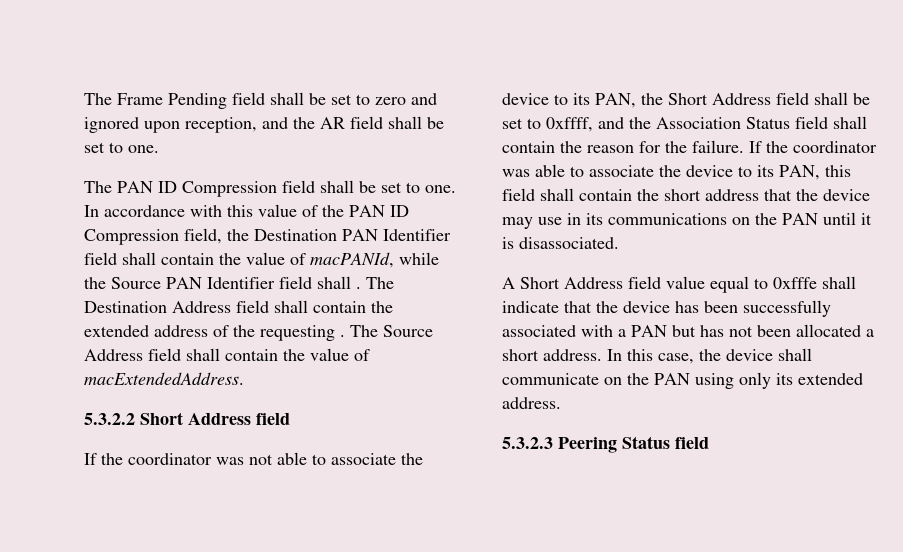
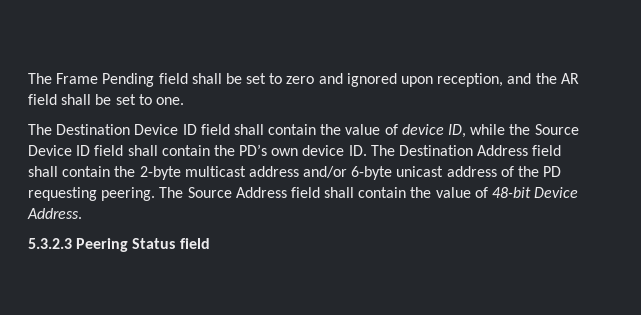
[117,180,456,197] [84,204,409,217] [84,228,451,245] [84,252,394,268] PAN ID Compression field shall be set to one. In accordance with this value of the PAN ID Compression field, the Destination PAN Identifier field shall contain the value of macPANId, -> [56,124,467,138] Destination Device ID field shall contain the value of device ID,
[166,276,361,289] PAN Identifier field shall . -> [28,144,367,156] Device ID field shall contain the PD’s own device ID.
[84,325,345,341] extended address of the requesting . -> [139,166,562,180] [28,187,156,201] 2-byte multicast address and/or 6-byte unicast address of the PD requesting peering.
[84,372,244,385] [84,412,290,425] [84,452,423,465] [502,92,870,108] [502,116,867,132] [502,140,877,153] [502,164,851,180] [502,188,870,201] [502,212,872,229] [502,237,619,249] [502,276,856,293] [502,300,831,317] [502,324,874,337] [502,348,812,364] [502,372,863,389] [502,397,561,409] macExtendedAddress. // 5.3.2.2 Short Address field // If the coordinator was not able to associate the device to its PAN, the Short Address field shall be set to 0xffff, and the Association Status field shall contain the reason for the failure. If the coordinator was able to associate the device to its PAN, this field shall contain the short address that the device may use in its communications on the PAN until it is disassociated. // A Short Address field value equal to 0xfffe shall indicate that the device has been successfully associated with a PAN but has not been allocated a short address. In this case, the device shall communicate on the PAN using only its extended address. -> [492,187,579,198] [27,208,82,219] 48-bit Device Address.

